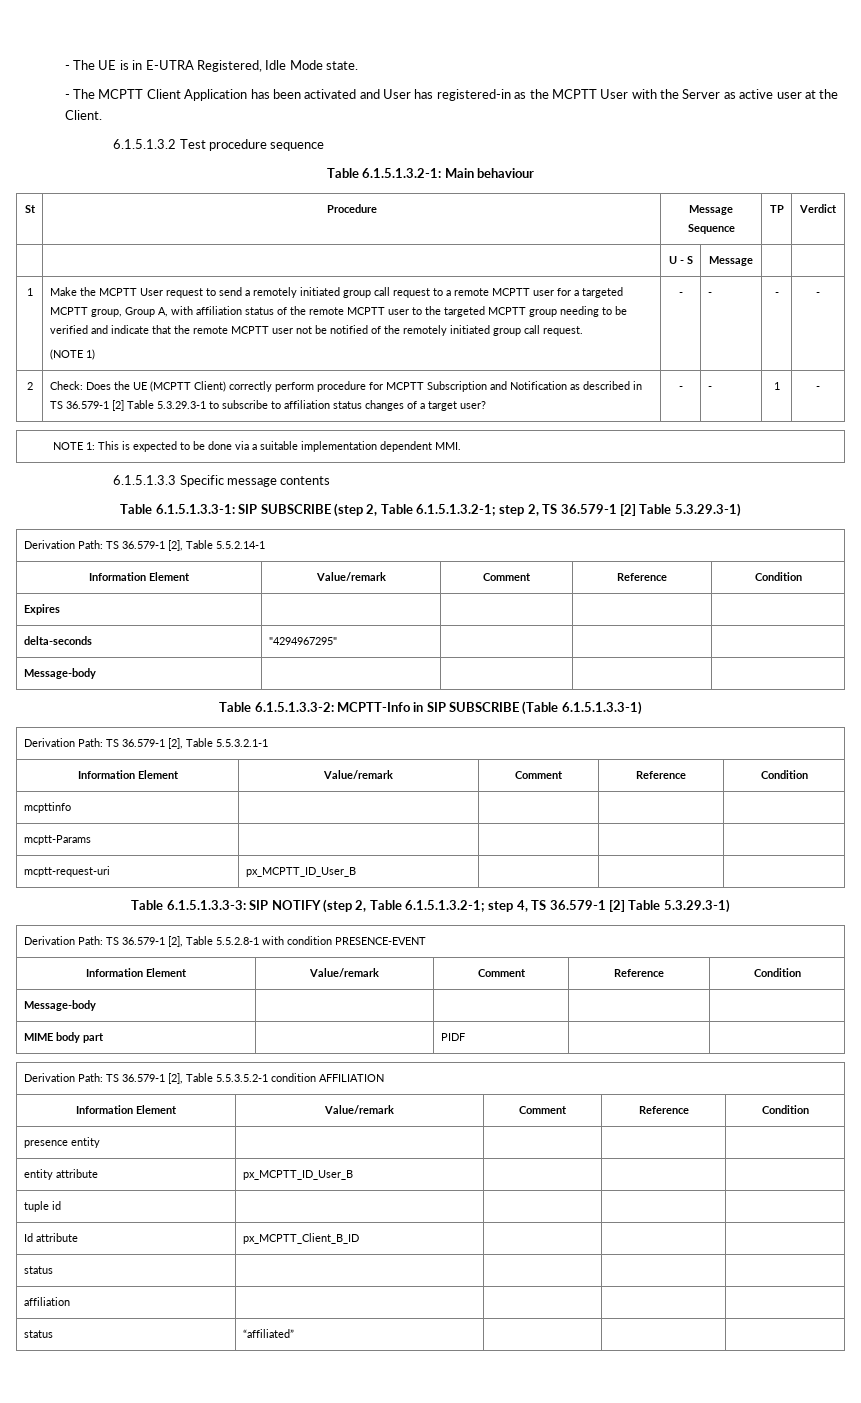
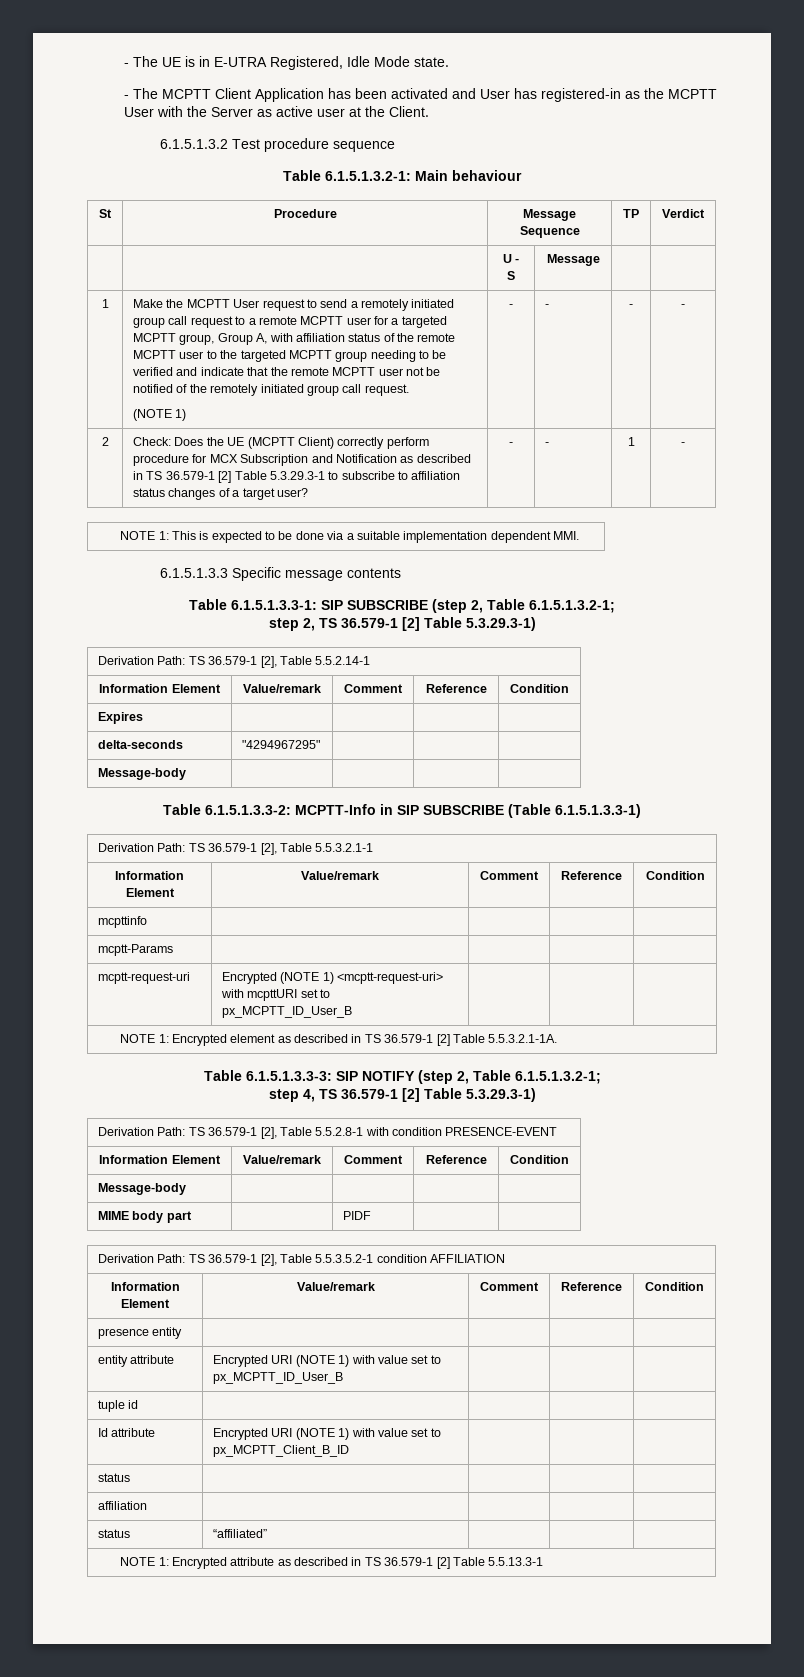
[385,382,424,390] MCPTT -> [209,454,238,463] MCX
(496, 510) none -> (615, 606) //
[245,867,356,877] px_MCPTT_ID_User_B | | | -> [222,972,444,984] [221,989,331,1001] [222,1006,353,1018] [120,1034,558,1046] Encrypted (NOTE 1) <mcptt-request-uri> with mcpttURI set to px_MCPTT_ID_User_B | | | // NOTE 1: Encrypted element as described in TS 36.579-1 [2] Table 5.5.3.2.1-1A.
(485, 906) none -> (601, 1077) //
(98, 1173) none -> [213,1355,441,1367] Encrypted URI (NOTE 1) with value set to
(78, 1237) none -> [213,1428,441,1440] Encrypted URI (NOTE 1) with value set to
(294, 1333) none -> [120,1557,544,1569] // NOTE 1: Encrypted attribute as described in TS 36.579-1 [2] Table 5.5.13.3-1

